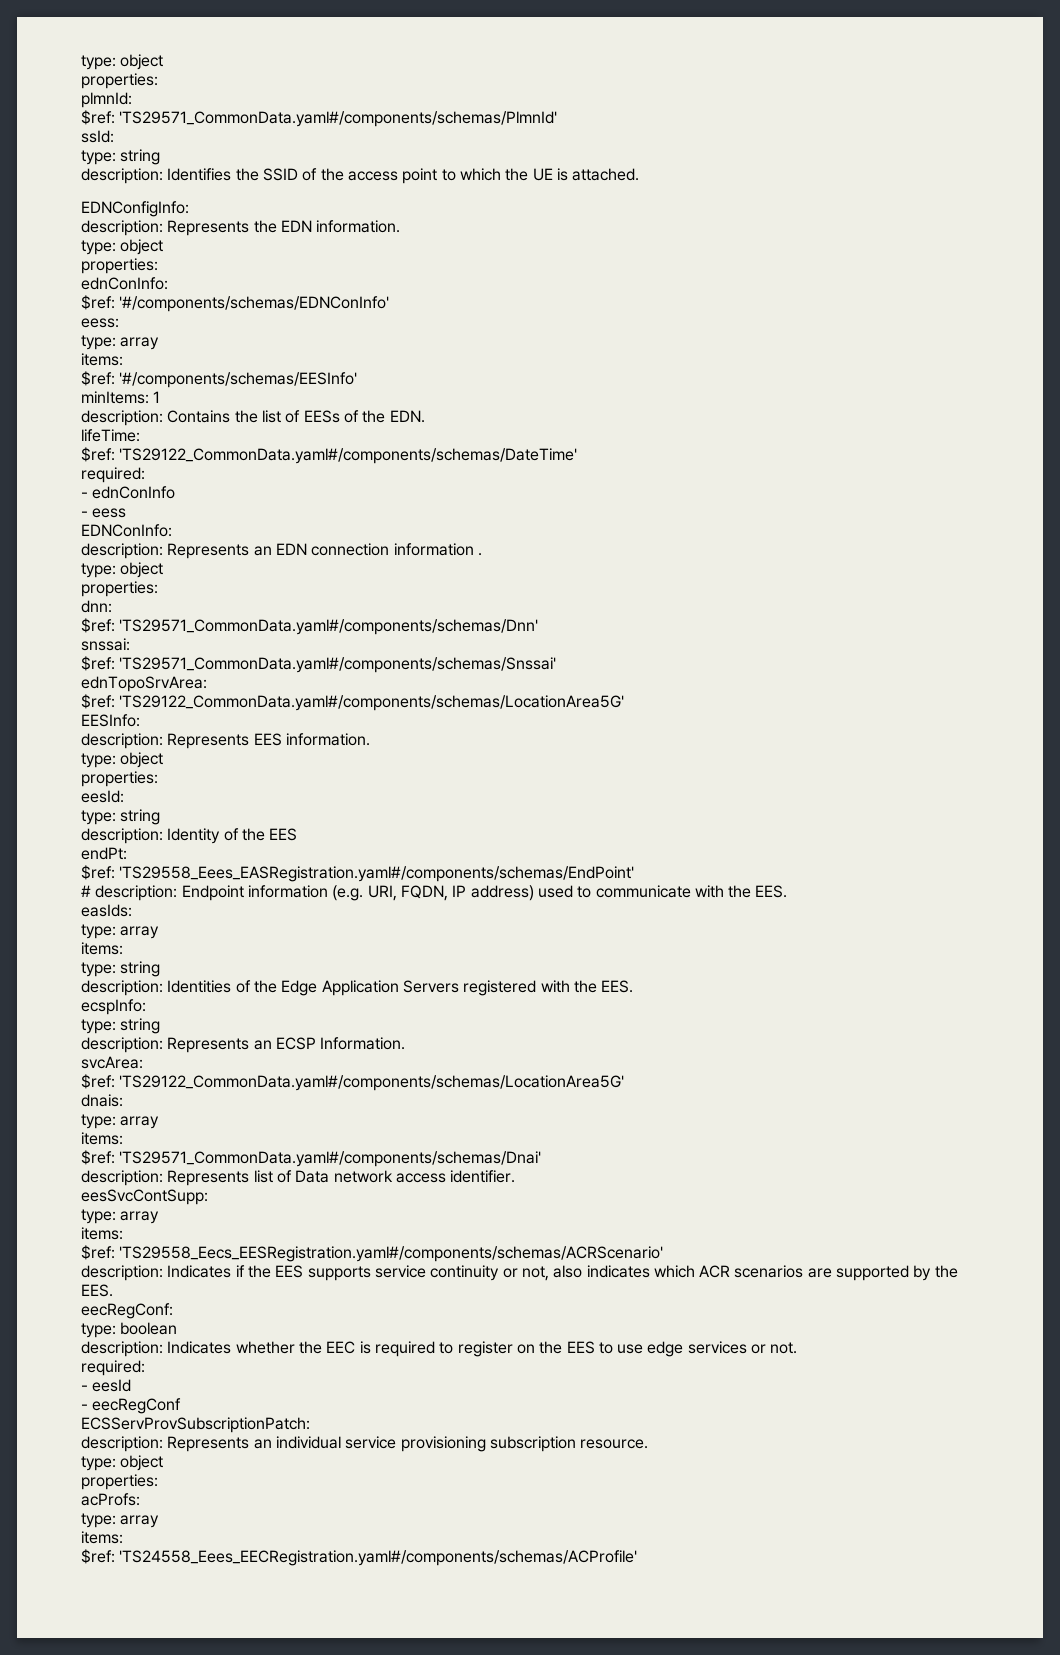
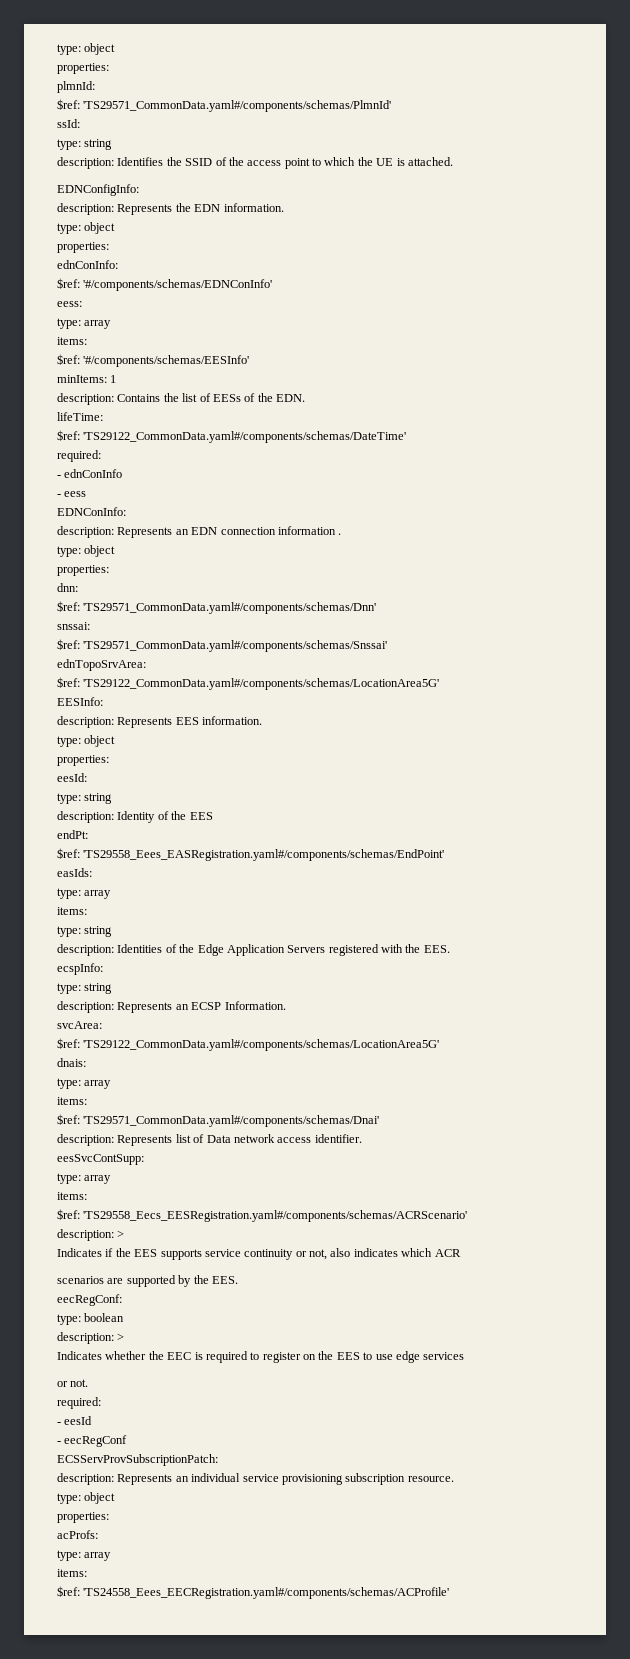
[81,885,788,901] // # description: Endpoint information (e.g. URI, FQDN, IP address) used to communicate with the EES. -> (445, 855) none
(163, 1273) none -> [117,1230,125,1238] > //
(731, 1271) none -> (461, 1253) //
(163, 1349) none -> [117,1333,125,1341] > //
(747, 1347) none -> (465, 1356) //

